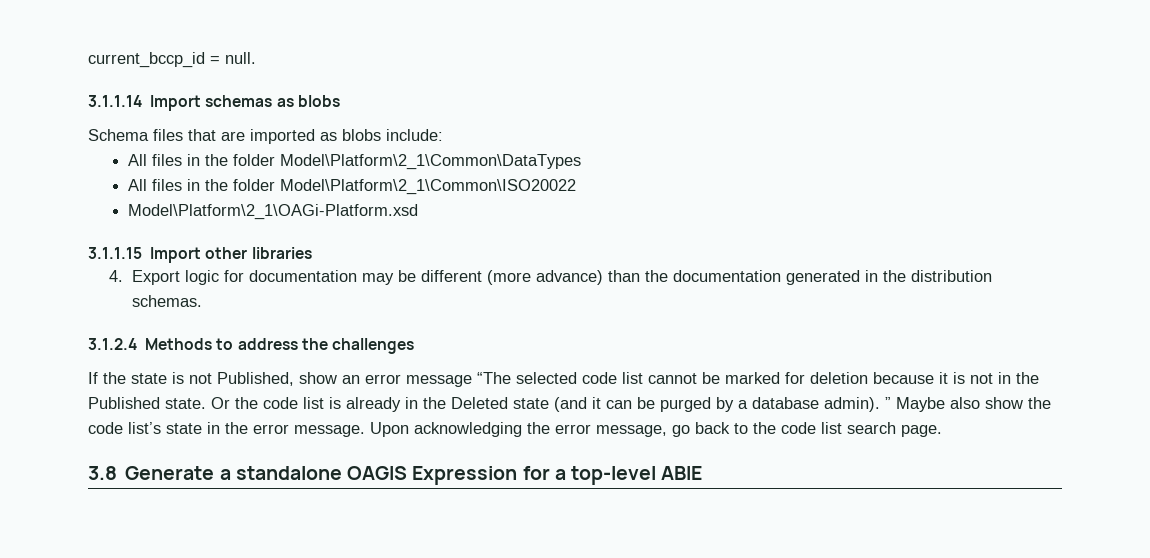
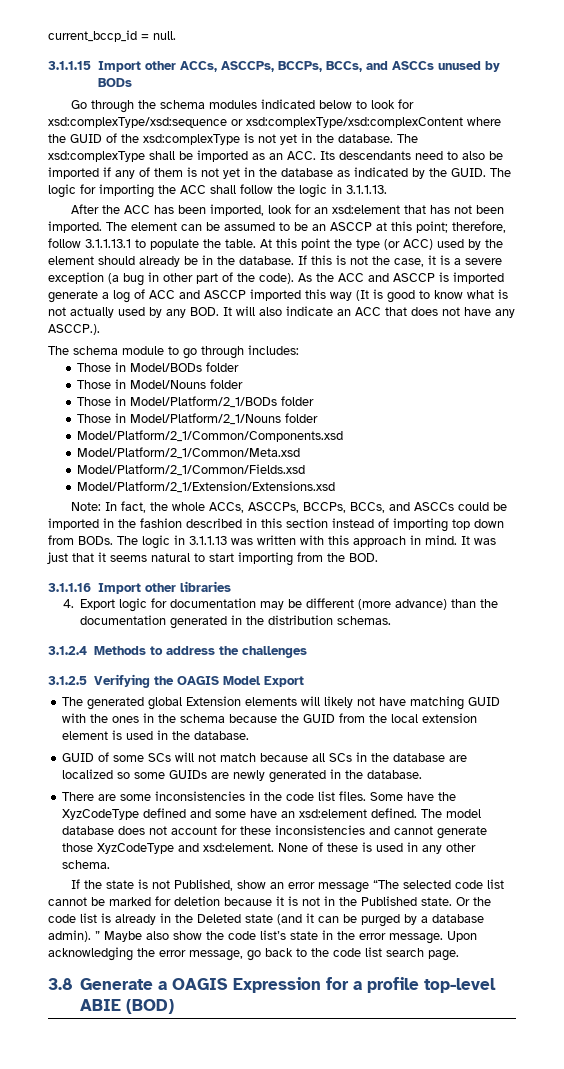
[88,95,340,111] [88,129,443,144] [127,154,581,170] [127,179,576,195] [127,204,418,220] [88,247,142,259] 3.1.1.14 Import schemas as blobs // Schema files that are imported as blobs include: // All files in the folder Model\Platform\2_1\Common\DataTypes // All files in the folder Model\Platform\2_1\Common\ISO20022 // Model\Platform\2_1\OAGi-Platform.xsd // 3.1.1.15 -> [48,61,500,72] [97,78,132,87] [71,99,415,113] [48,117,501,128] [48,133,418,145] [48,150,503,162] [48,167,511,179] [48,184,387,198] [71,204,505,216] [48,221,506,233] [48,238,503,250] [48,255,502,267] [48,272,504,286] [48,289,508,303] [48,306,515,318] [48,324,100,335] [48,345,299,359] [77,362,240,372] [77,379,244,389] [77,396,315,408] [77,413,319,425] [77,430,344,442] [77,447,301,459] [77,464,306,476] [77,481,336,493] [71,501,508,513] [48,518,504,532] [48,535,496,549] [47,552,378,566] [48,583,91,592] 3.1.1.15 Import other ACCs, ASCCPs, BCCPs, BCCs, and ASCCs unused by BODs // Go through the schema modules indicated below to look for xsd:complexType/xsd:sequence or xsd:complexType/xsd:complexContent where the GUID of the xsd:complexType is not yet in the database. The xsd:complexType shall be imported as an ACC. Its descendants need to also be imported if any of them is not yet in the database as indicated by the GUID. The logic for importing the ACC shall follow the logic in 3.1.1.13. // After the ACC has been imported, look for an xsd:element that has not been imported. The element can be assumed to be an ASCCP at this point; therefore, follow 3.1.1.13.1 to populate the table. At this point the type (or ACC) used by the element should already be in the database. If this is not the case, it is a severe exception (a bug in other part of the code). As the ACC and ASCCP is imported generate a log of ACC and ASCCP imported this way (It is good to know what is not actually used by any BOD. It will also indicate an ACC that does not have any ASCCP.). // The schema module to go through includes: // Those in Model/BODs folder // Those in Model/Nouns folder // Those in Model/Platform/2_1/BODs folder // Those in Model/Platform/2_1/Nouns folder // Model/Platform/2_1/Common/Components.xsd // Model/Platform/2_1/Common/Meta.xsd // Model/Platform/2_1/Common/Fields.xsd // Model/Platform/2_1/Extension/Extensions.xsd // Note: In fact, the whole ACCs, ASCCPs, BCCPs, BCCs, and ASCCs could be imported in the fashion described in this section instead of importing top down from BODs. The logic in 3.1.1.13 was written with this approach in mind. It was just that it seems natural to start importing from the BOD. // 3.1.1.16
(414, 346) none -> [48,674,304,688] [62,696,501,710] [62,713,478,723] [62,730,250,740] [62,752,468,762] [62,769,423,783] [62,791,457,801] [62,808,482,820] [62,825,488,839] [62,842,477,854] [62,860,111,869] // 3.1.2.5 Verifying the OAGIS Model Export // The generated global Extension elements will likely not have matching GUID with the ones in the schema because the GUID from the local extension element is used in the database. // GUID of some SCs will not match because all SCs in the database are localized so some GUIDs are newly generated in the database. // There are some inconsistencies in the code list files. Some have the XyzCodeType defined and some have an xsd:element defined. The model database does not account for these inconsistencies and cannot generate those XyzCodeType and xsd:element. None of these is used in any other schema.
[235,466,342,480] standalone -> (167, 985) none
(566, 474) none -> [366,977,419,993] profile
(703, 473) none -> [125,999,174,1014] (BOD)

